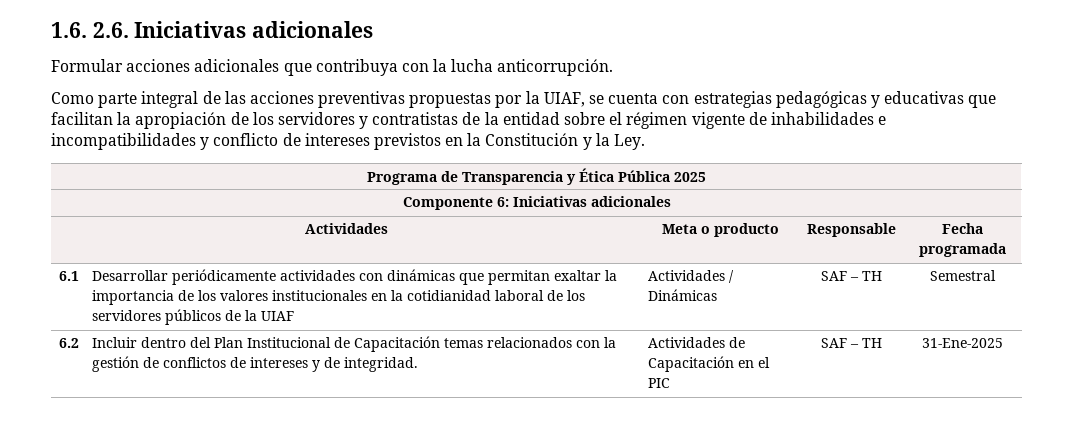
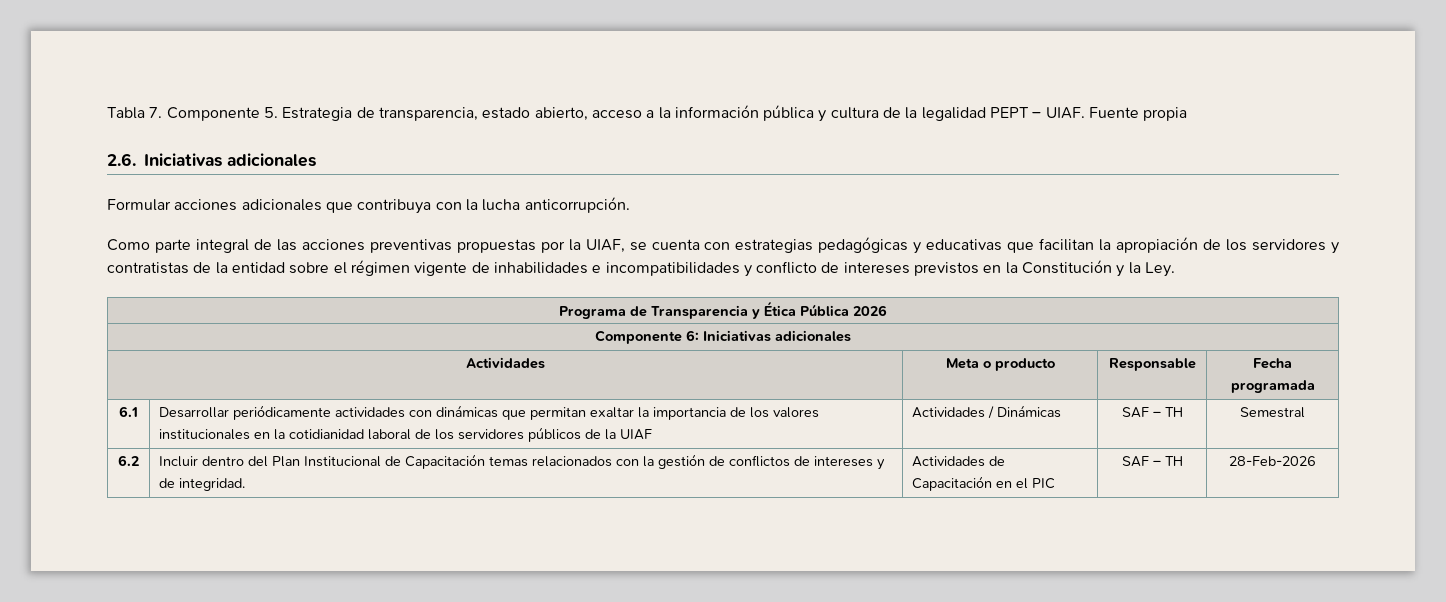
[51,22,87,38] 1.6. -> [107,105,1188,122] Tabla 7. Componente 5. Estrategia de transparencia, estado abierto, acceso a la información pública y cultura de la legalidad PEPT – UIAF. Fuente propia //
[674,172,706,182] 2025 -> [853,305,887,316] 2026
[922,338,1003,348] 31-Ene-2025 -> [1229,456,1316,466] 28-Feb-2026

